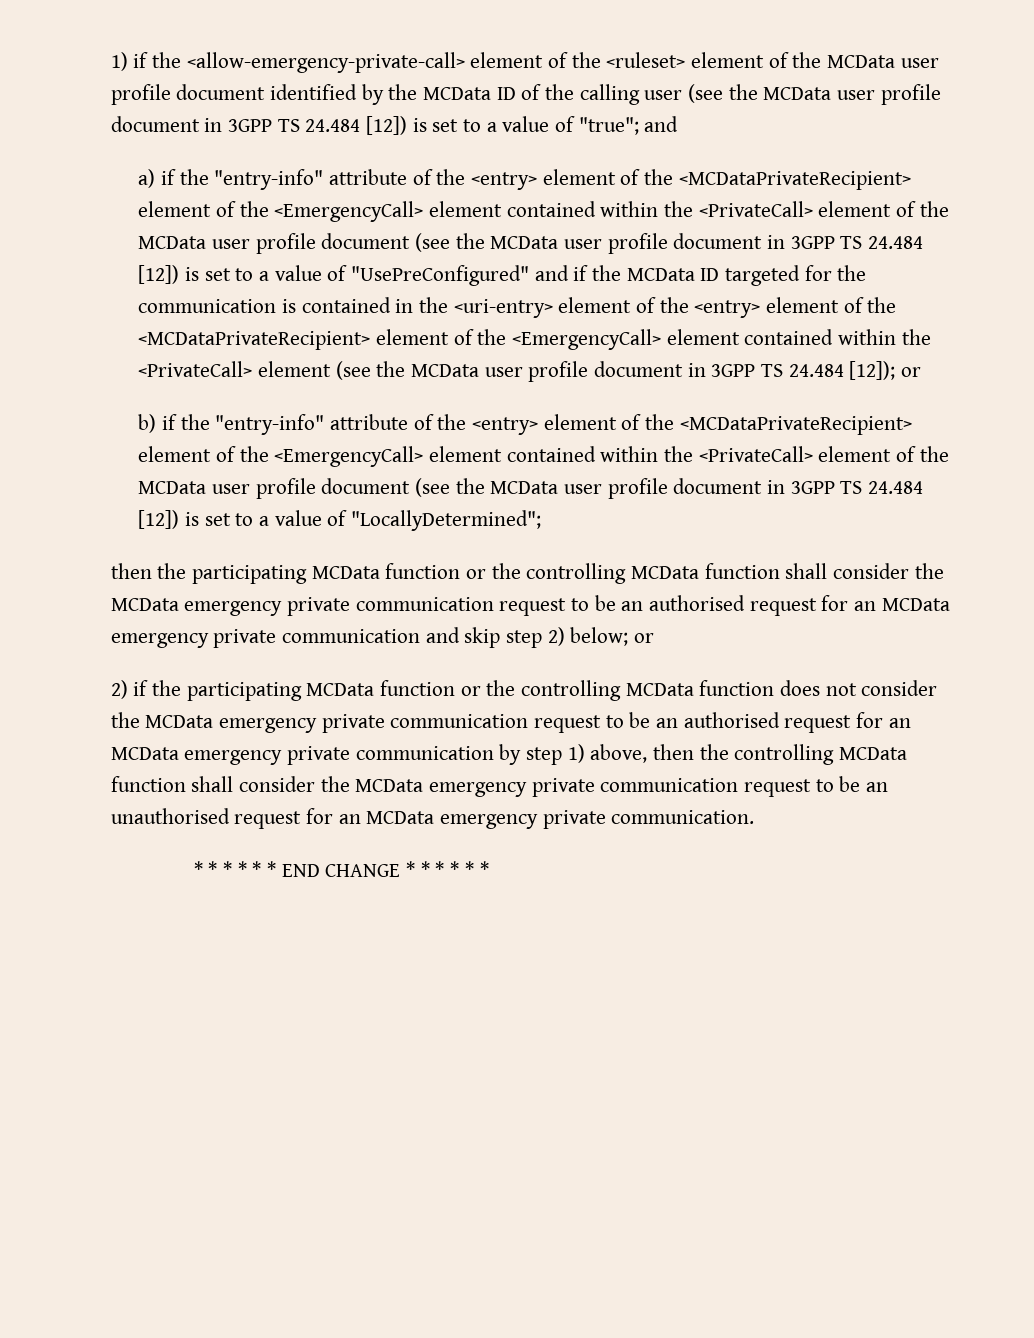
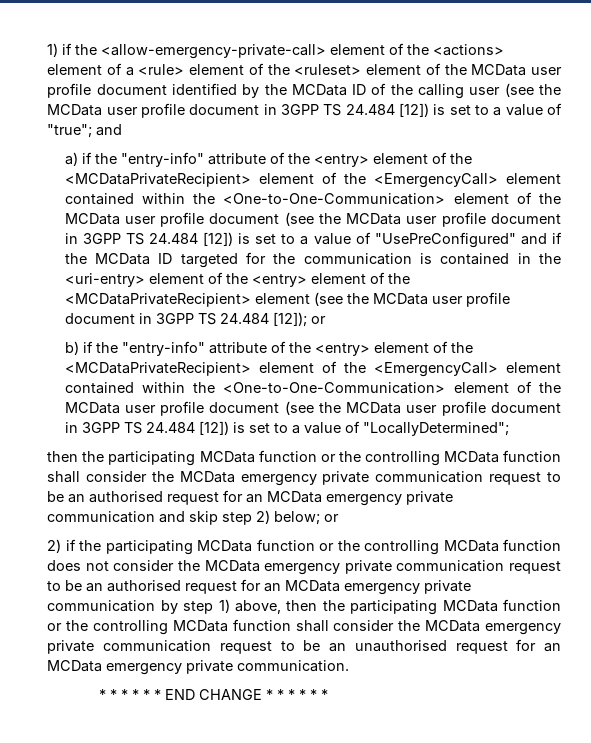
(601, 60) none -> [433,44,505,56] [47,63,290,76] <actions> element of a <rule> element of the
[698,201,813,217] <PrivateCall> -> [223,193,446,205] <One-to-One-Communication>
[453,329,931,350] [138,361,332,377] of the <EmergencyCall> element contained within the <PrivateCall> element -> (310, 298) none
[698,446,813,462] <PrivateCall> -> [223,382,446,394] <One-to-One-Communication>
(729, 752) none -> [350,599,561,615] [47,620,89,631] participating MCData function or the

